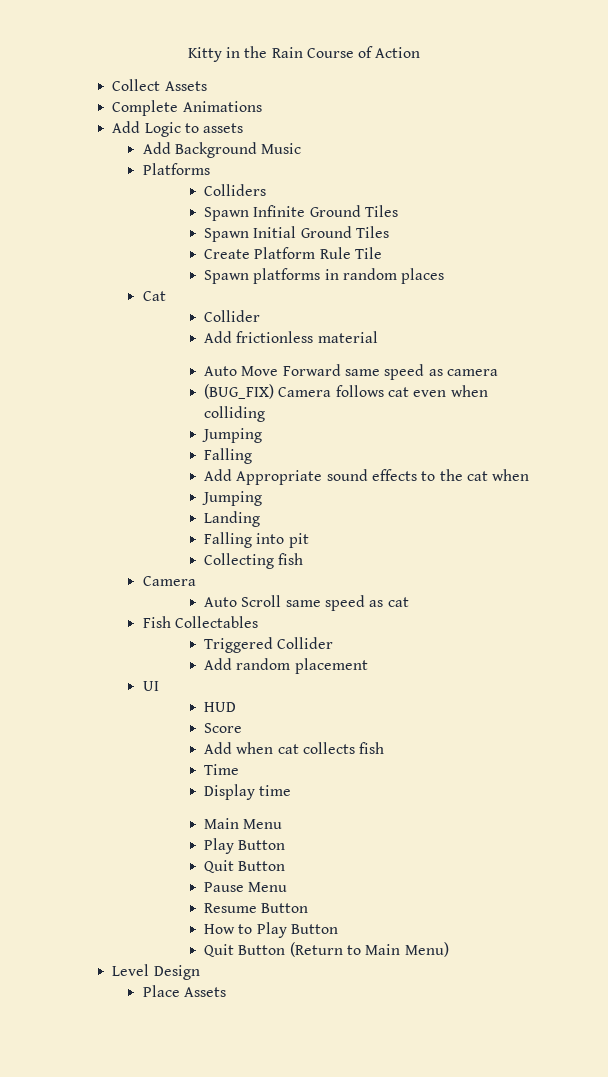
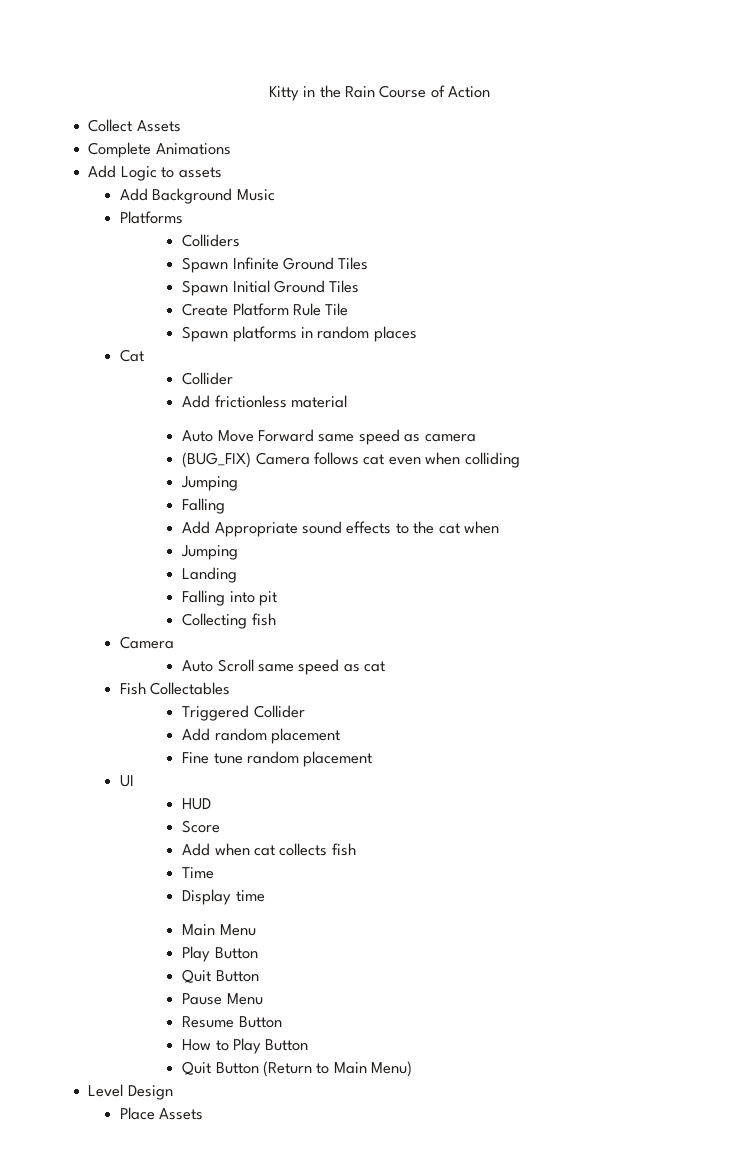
(368, 666) none -> [182,751,373,767] // Fine tune random placement

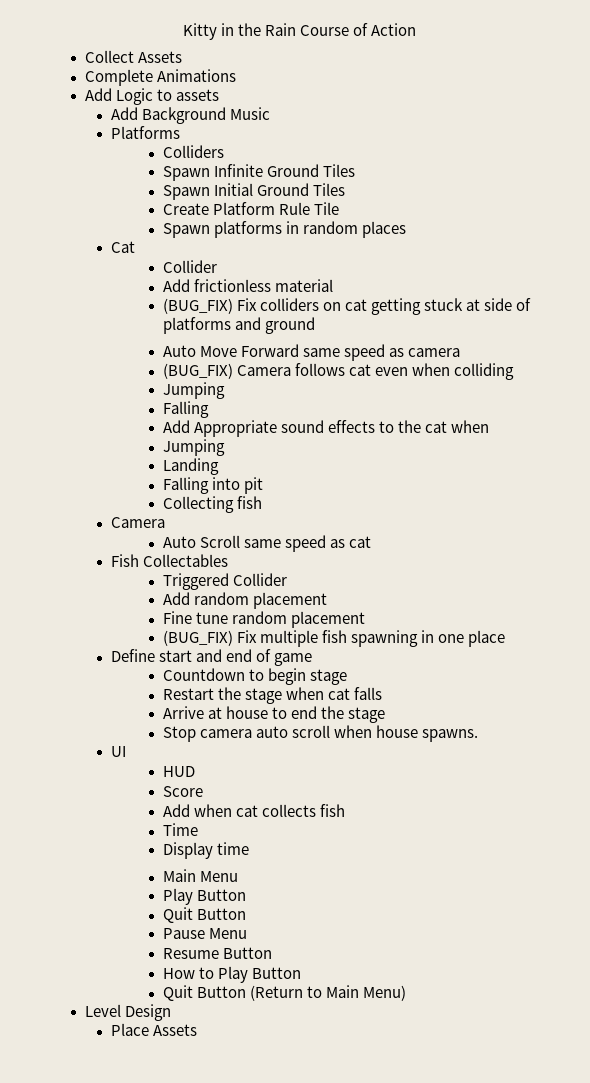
(347, 401) none -> [162,298,532,315] [162,317,315,334] // (BUG_FIX) Fix colliders on cat getting stuck at side of platforms and ground
(373, 759) none -> [162,630,506,647] [110,649,312,666] [162,668,347,685] [162,687,382,704] [162,706,385,723] [162,725,478,742] // (BUG_FIX) Fix multiple fish spawning in one place // Define start and end of game // Countdown to begin stage // Restart the stage when cat falls // Arrive at house to end the stage // Stop camera auto scroll when house spawns.

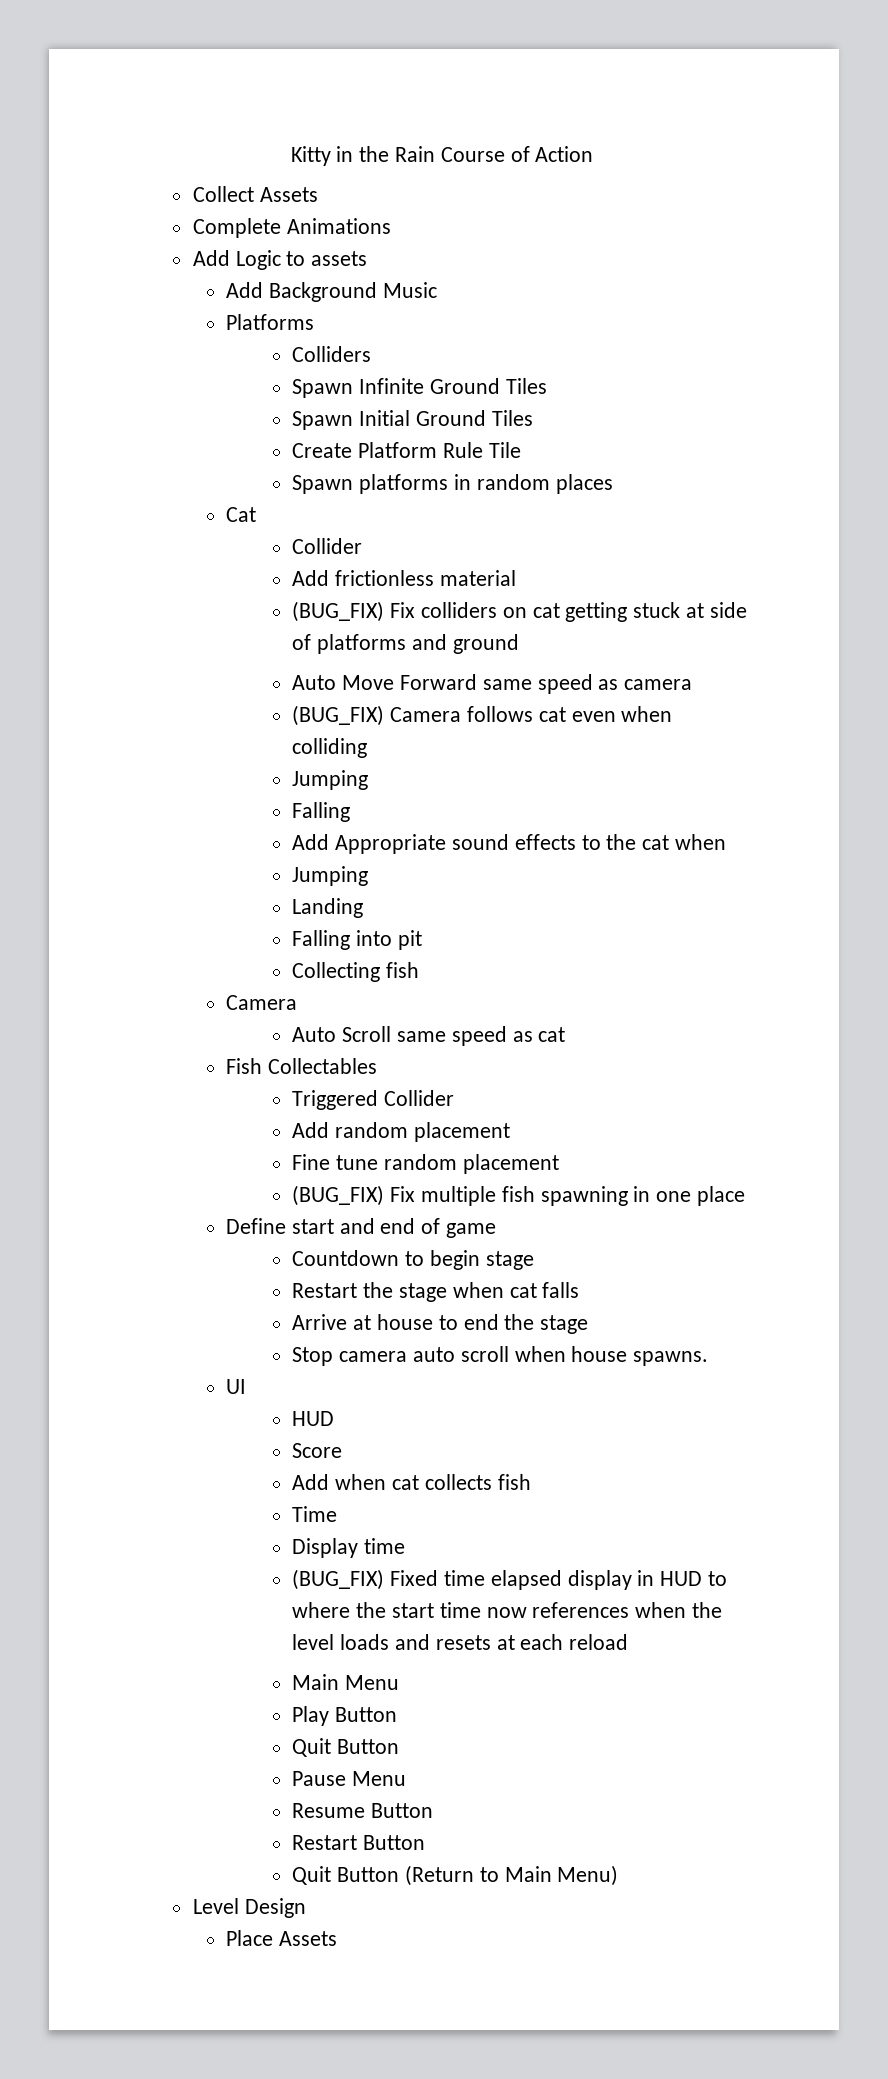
(249, 848) none -> [292,1569,728,1590] [292,1602,723,1618] [292,1634,629,1650] // (BUG_FIX) Fixed time elapsed display in HUD to where the start time now references when the level loads and resets at each reload
[162,966,248,983] How to Play -> [292,1835,358,1850] Restart

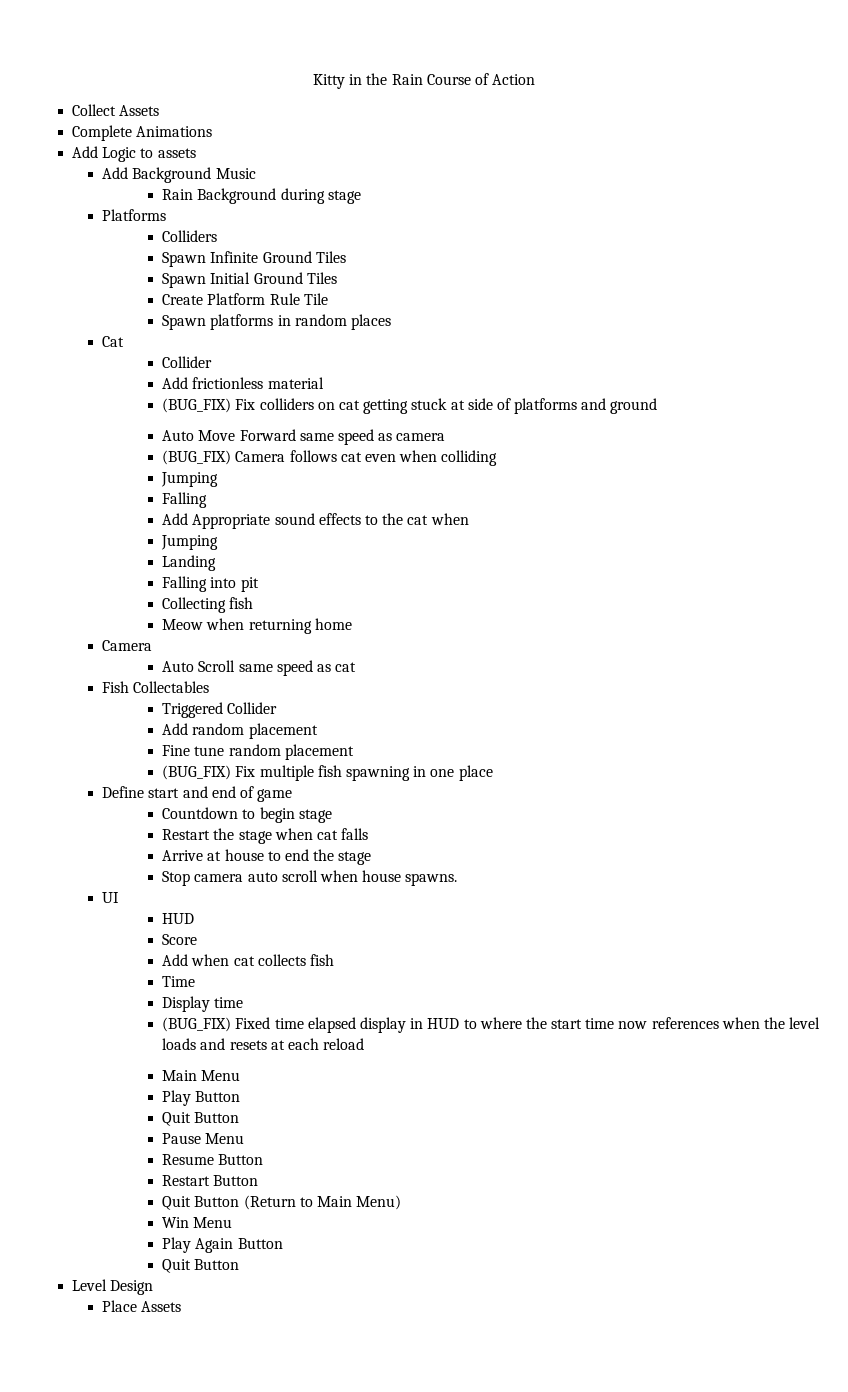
(437, 290) none -> [162,188,361,204] // Rain Background during stage
(420, 970) none -> [162,618,352,634] // Meow when returning home
(619, 1875) none -> [162,1217,233,1228] [162,1237,283,1253] [162,1259,240,1273] // Win Menu // Play Again Button // Quit Button

